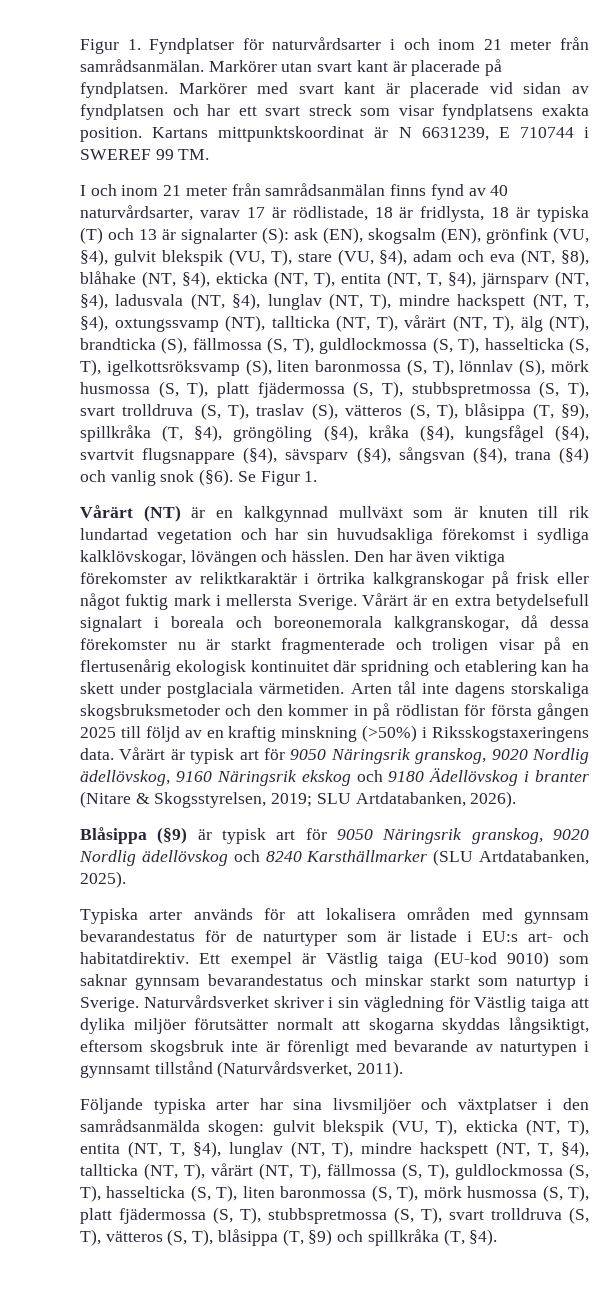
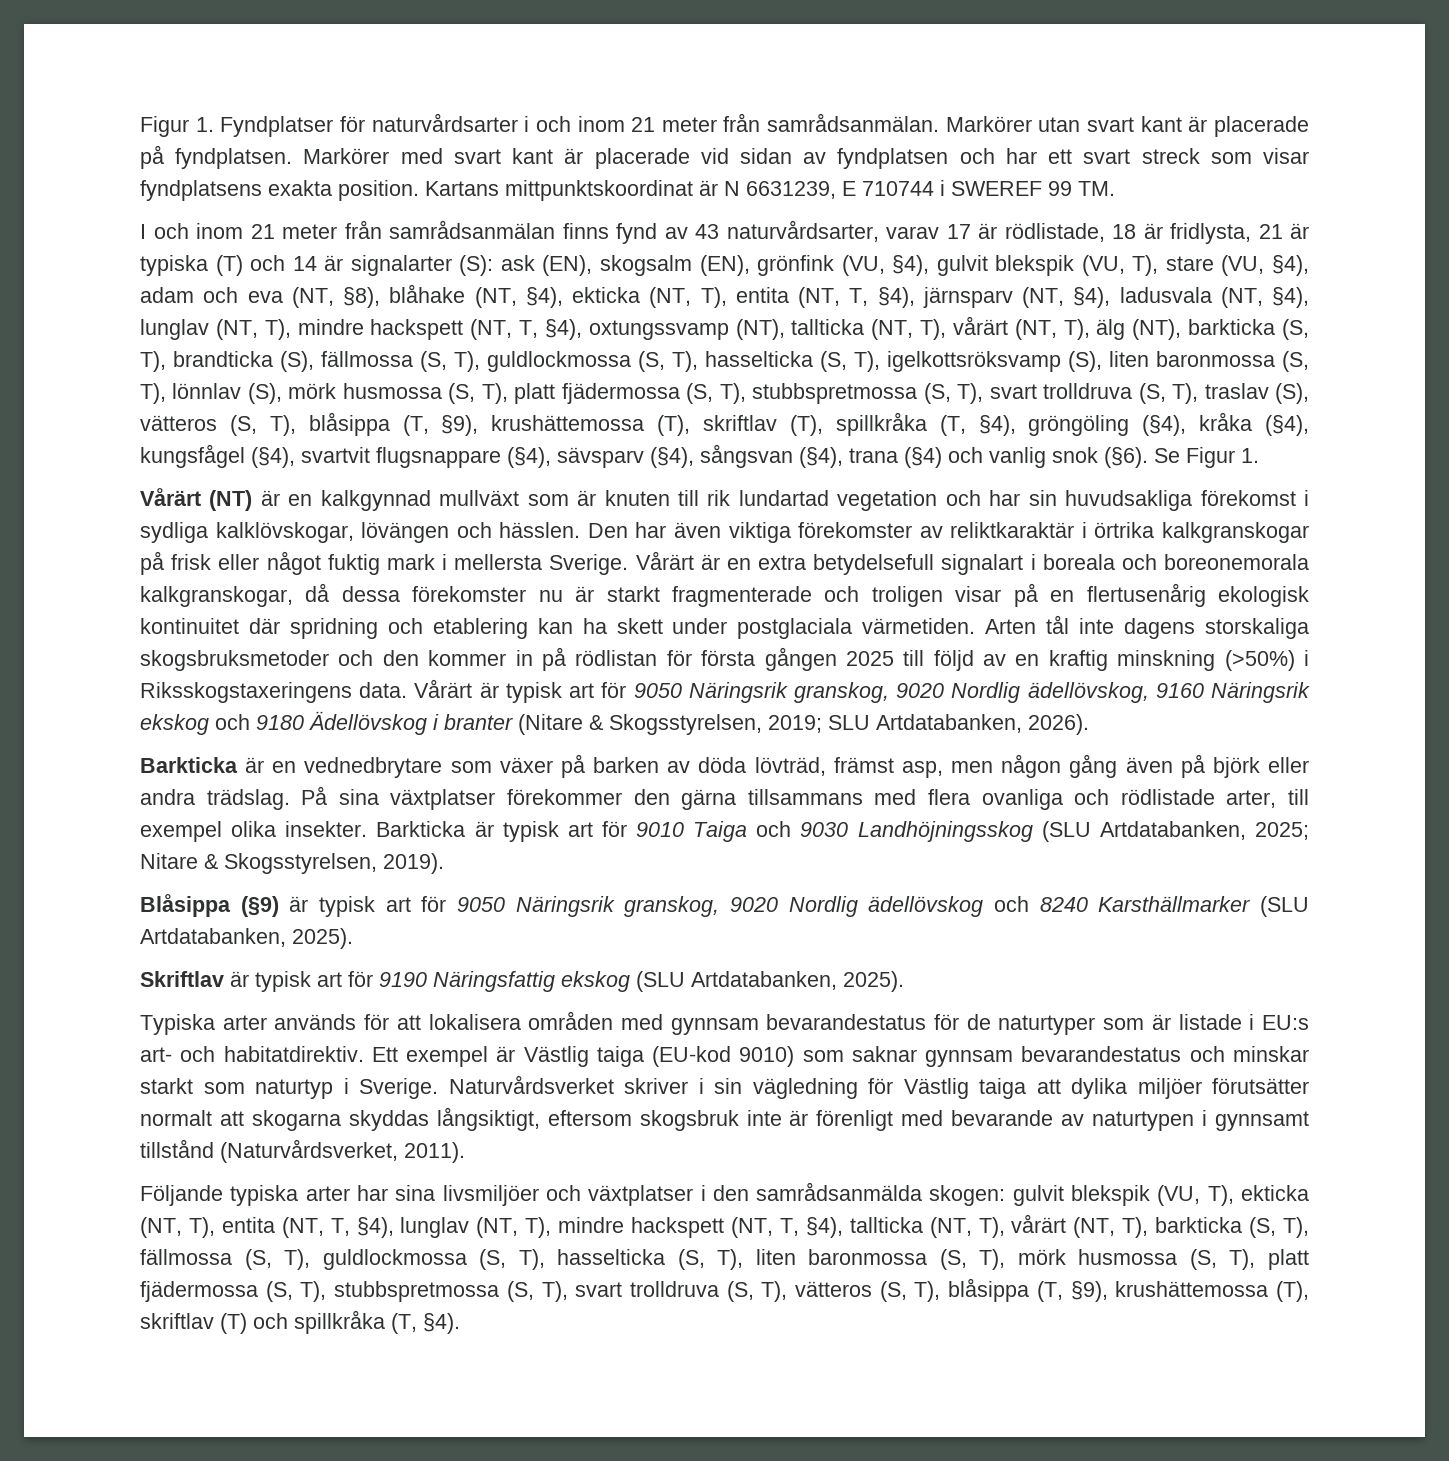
[490,185,509,196] 40 -> [695,224,719,239] 43
[491,207,510,218] 18 -> [1258,224,1283,239] 21
[139,229,157,240] 13 -> [292,256,317,271] 14
(589, 323) none -> [1188,319,1310,340] [140,351,166,372] barkticka (S, T),
(590, 411) none -> [491,415,823,436] krushättemossa (T), skriftlav (T),
(517, 799) none -> [140,754,1309,778] [140,786,1309,810] [140,821,1309,842] [140,853,444,874] // Barkticka är en vednedbrytare som växer på barken av döda lövträd, främst asp, men någon gång även på björk eller andra trädslag. På sina växtplatser förekommer den gärna tillsammans med flera ovanliga och rödlistade arter, till exempel olika insekter. Barkticka är typisk art för 9010 Taiga och 9030 Landhöjningsskog (SLU Artdatabanken, 2025; Nitare & Skogsstyrelsen, 2019).
(126, 879) none -> [140,971,904,992] // Skriftlav är typisk art för 9190 Näringsfattig ekskog (SLU Artdatabanken, 2025).
(321, 1171) none -> [1155,1217,1309,1238] barkticka (S, T),
[308,1229,333,1246] §9) -> [1070,1281,1310,1302] [140,1313,247,1334] §9), krushättemossa (T), skriftlav (T)

